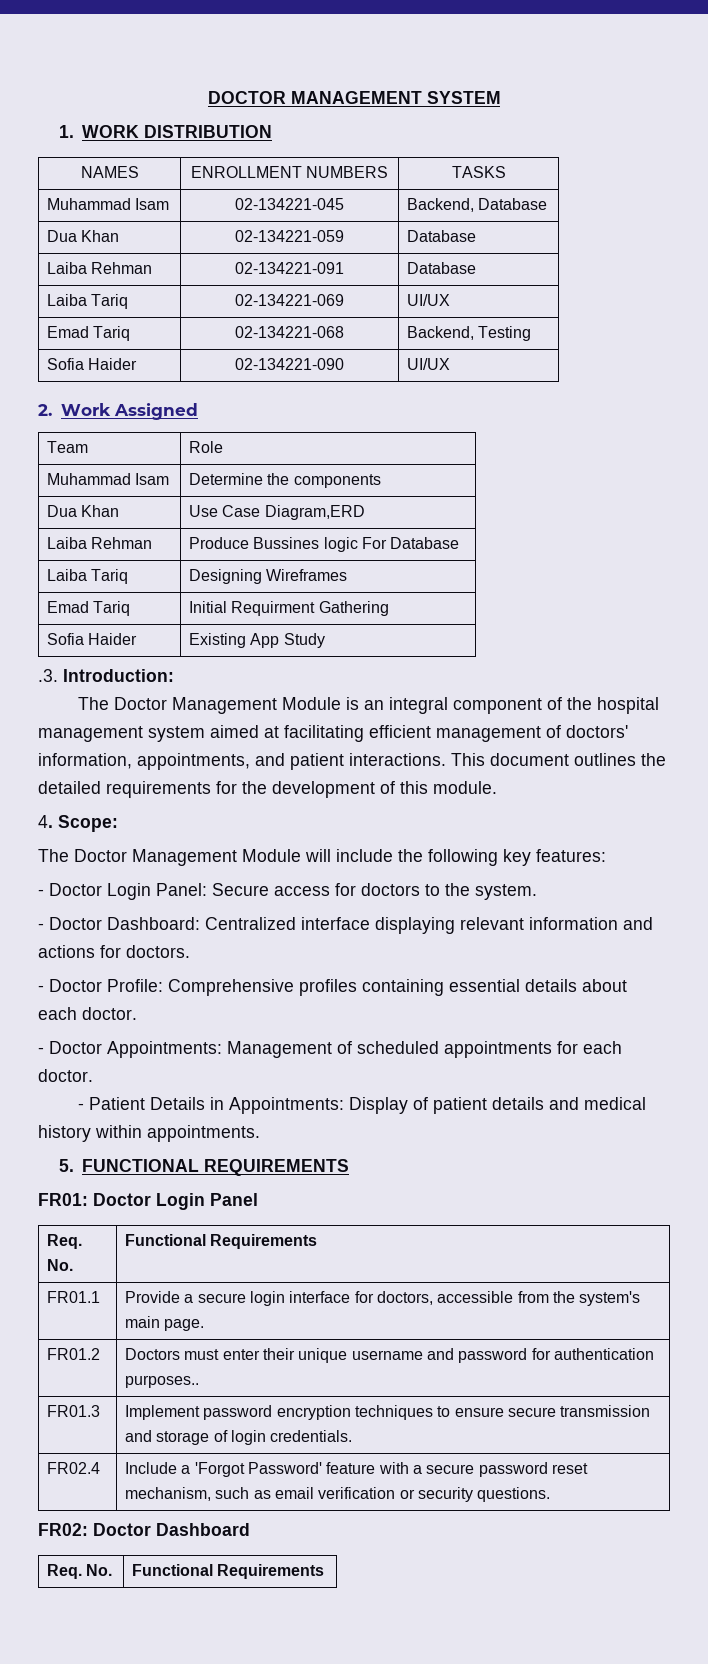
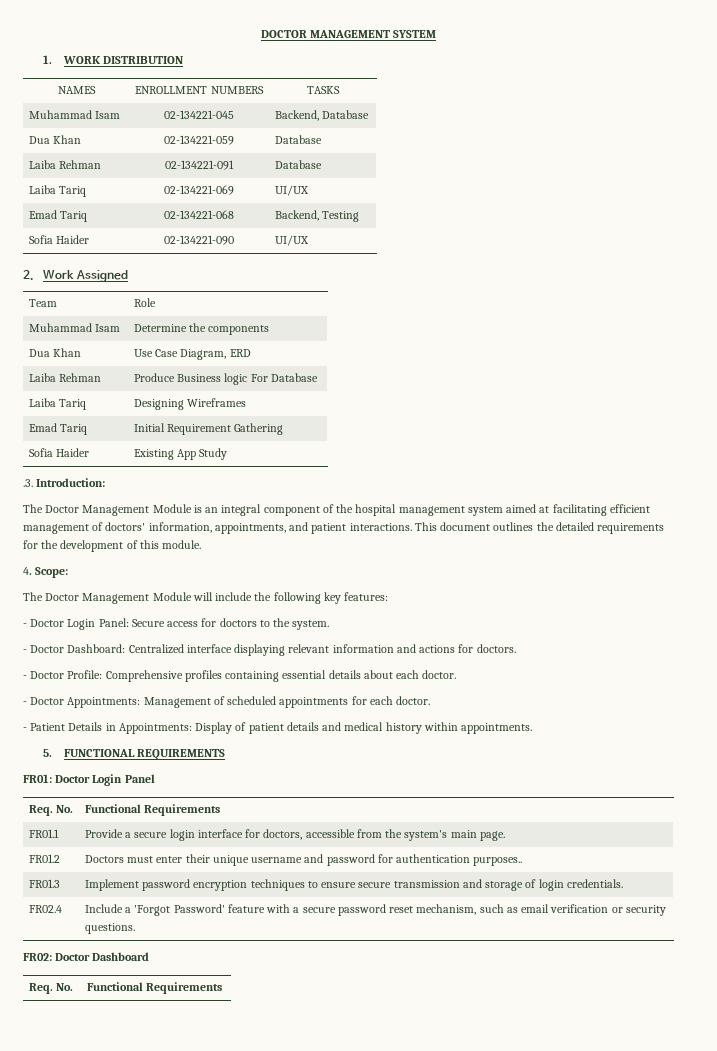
[264,505,365,520] Diagram,ERD -> [180,349,251,360] Diagram, ERD
[253,537,320,549] Bussines -> [177,374,222,382] Business
[231,601,316,616] Requirment -> [167,424,232,435] Requirement

